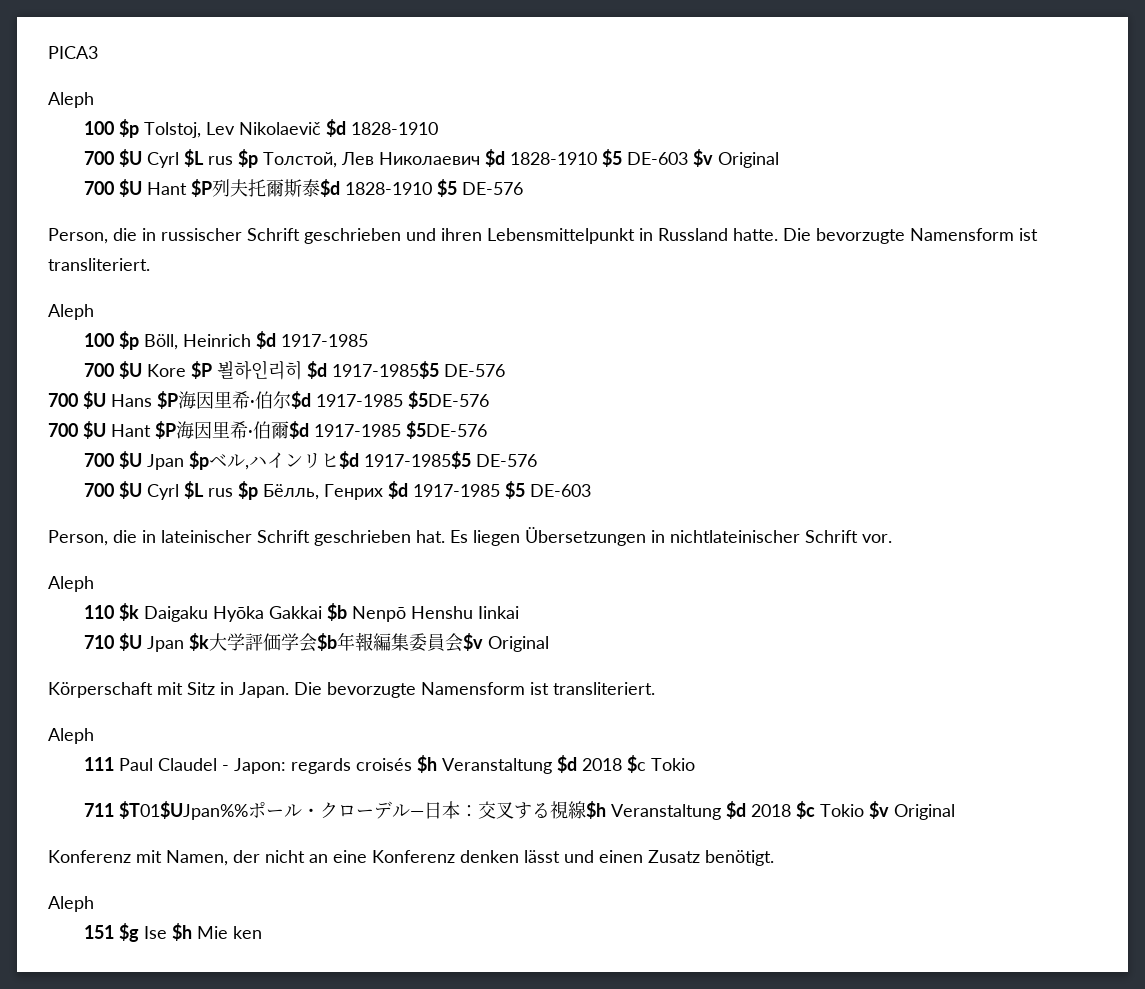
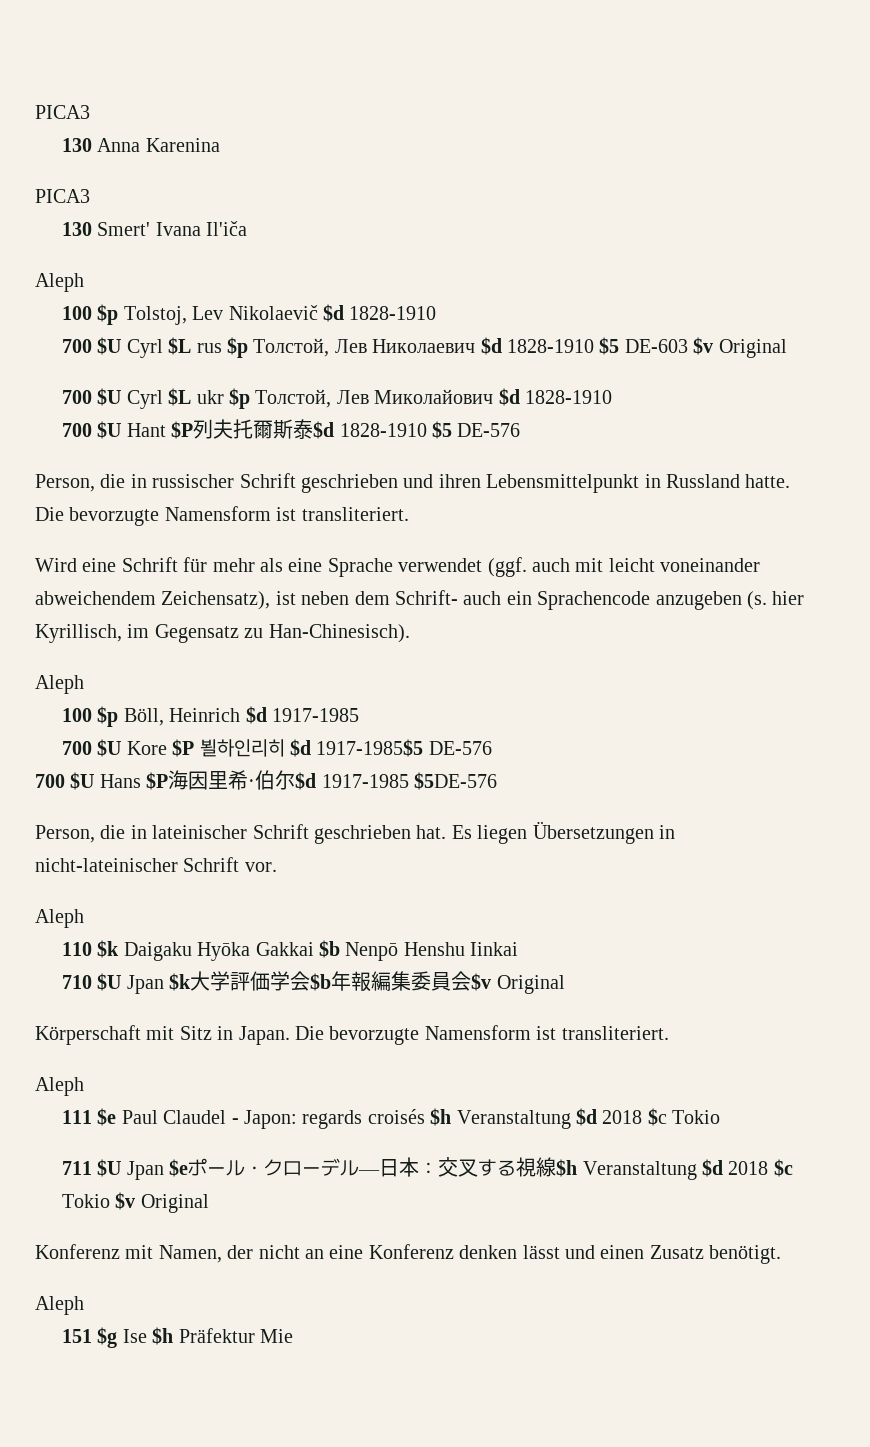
[48,46,98,59] PICA3 -> [35,105,90,119] [62,138,220,152] [35,189,90,203] [62,221,248,236] PICA3 // 130 Anna Karenina // PICA3 // 130 Smert' Ivana Il'iča
(779, 160) none -> [62,388,613,409] // 700 $U Cyrl $L ukr $p Толстой, Лев Миколайович $d 1828-1910
(150, 264) none -> [35,557,761,577] [35,590,805,610] [35,624,410,643] // Wird eine Schrift für mehr als eine Sprache verwendet (ggf. auch mit leicht voneinander abweichendem Zeichensatz), ist neben dem Schrift- auch ein Sprachencode anzugeben (s. hier Kyrillisch, im Gegensatz zu Han-Chinesisch).
[48,421,487,439] [83,451,537,470] [83,481,591,500] // 700 $U Hant $P海因里希·伯爾$d 1917-1985 $5DE-576 // 700 $U Jpan $pベル,ハインリヒ$d 1917-1985$5 DE-576 // 700 $U Cyrl $L rus $p Бёлль, Генрих $d 1917-1985 $5 DE-603 -> (497, 781) none
[670,530,800,543] nichtlateinischer -> [35,858,178,872] nicht-lateinischer
(114, 764) none -> [97,1108,117,1126] $e
[118,801,248,820] $T01$UJpan%% -> [97,1159,189,1180] $U Jpan $e
[196,926,262,939] Mie ken -> [178,1328,294,1343] Präfektur Mie

